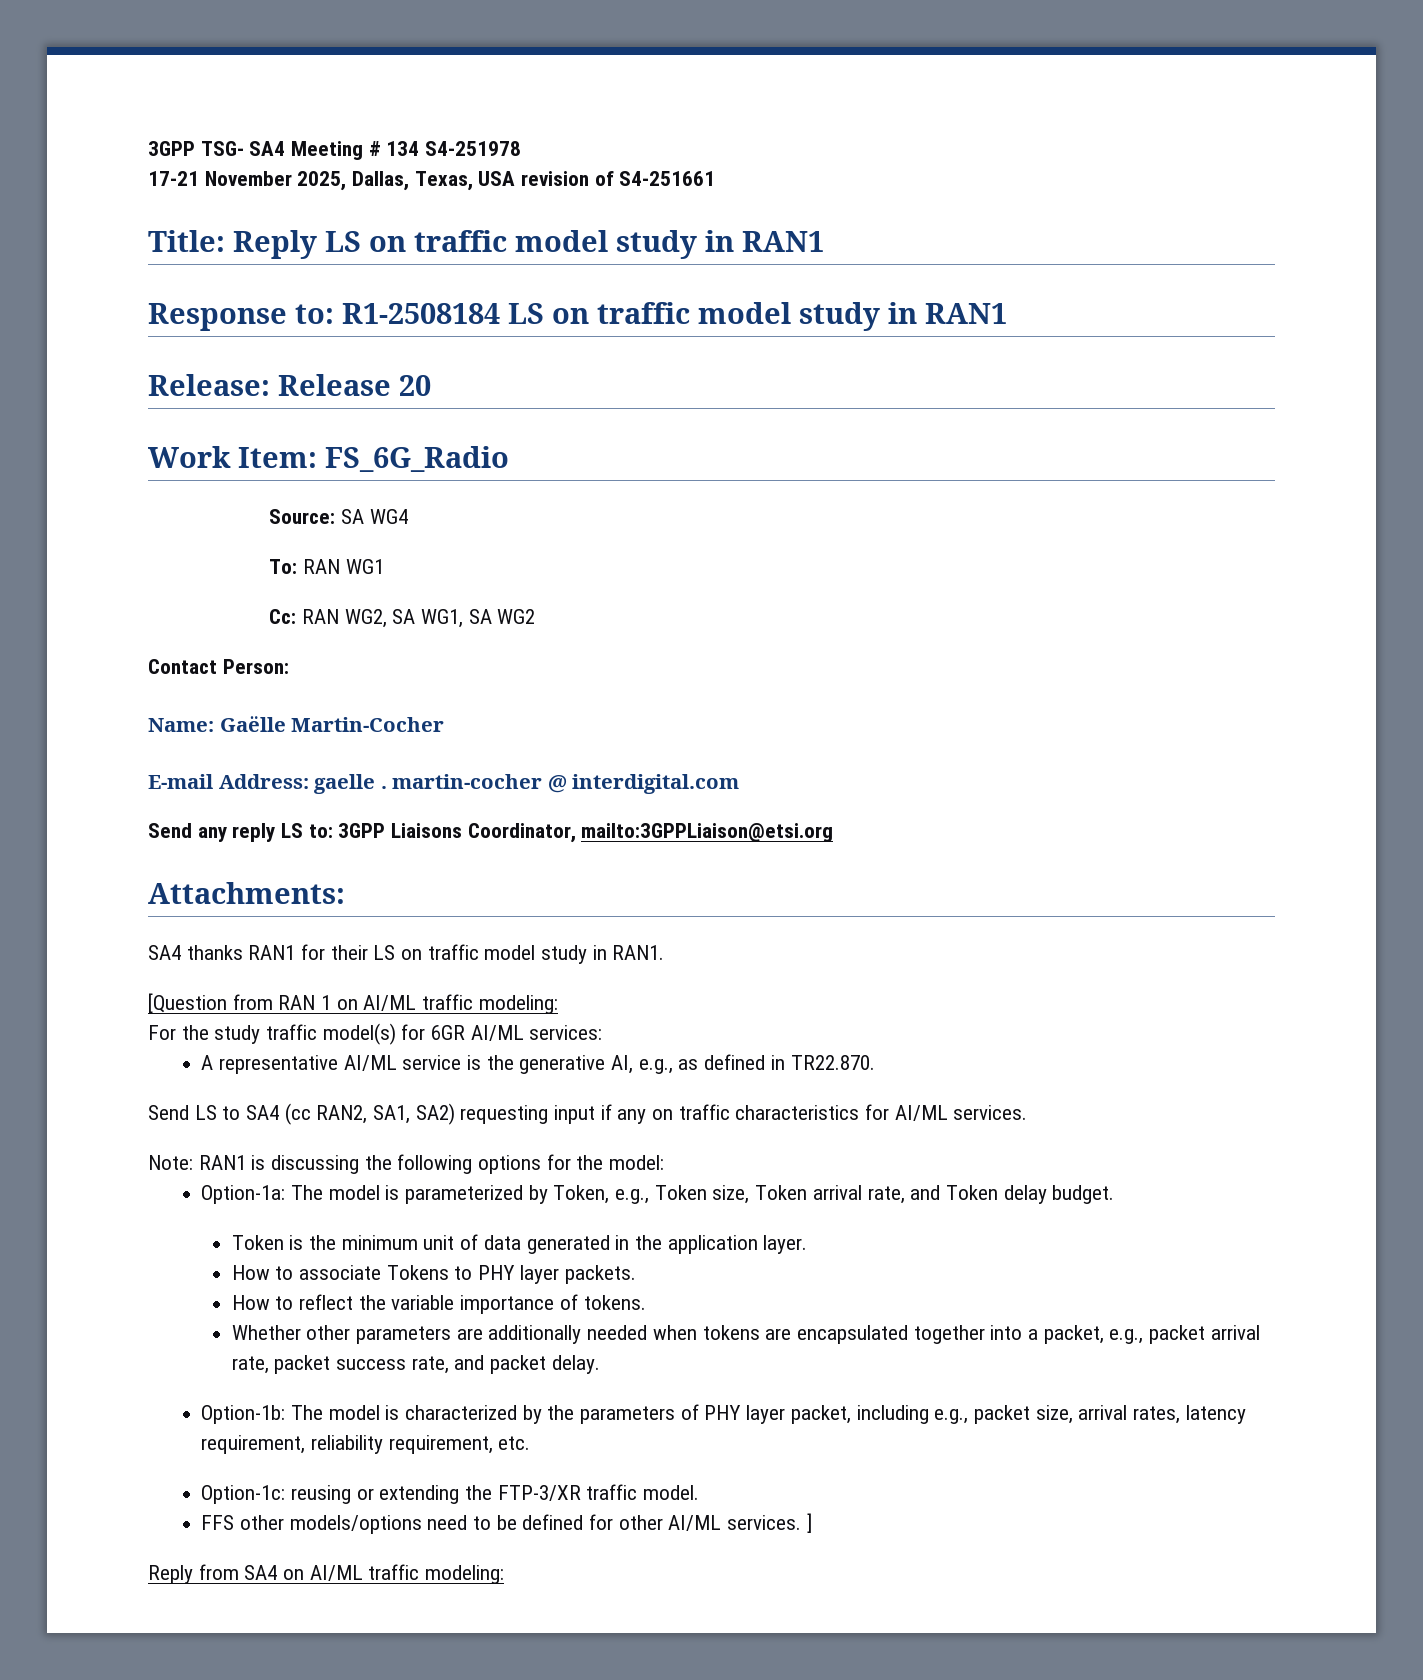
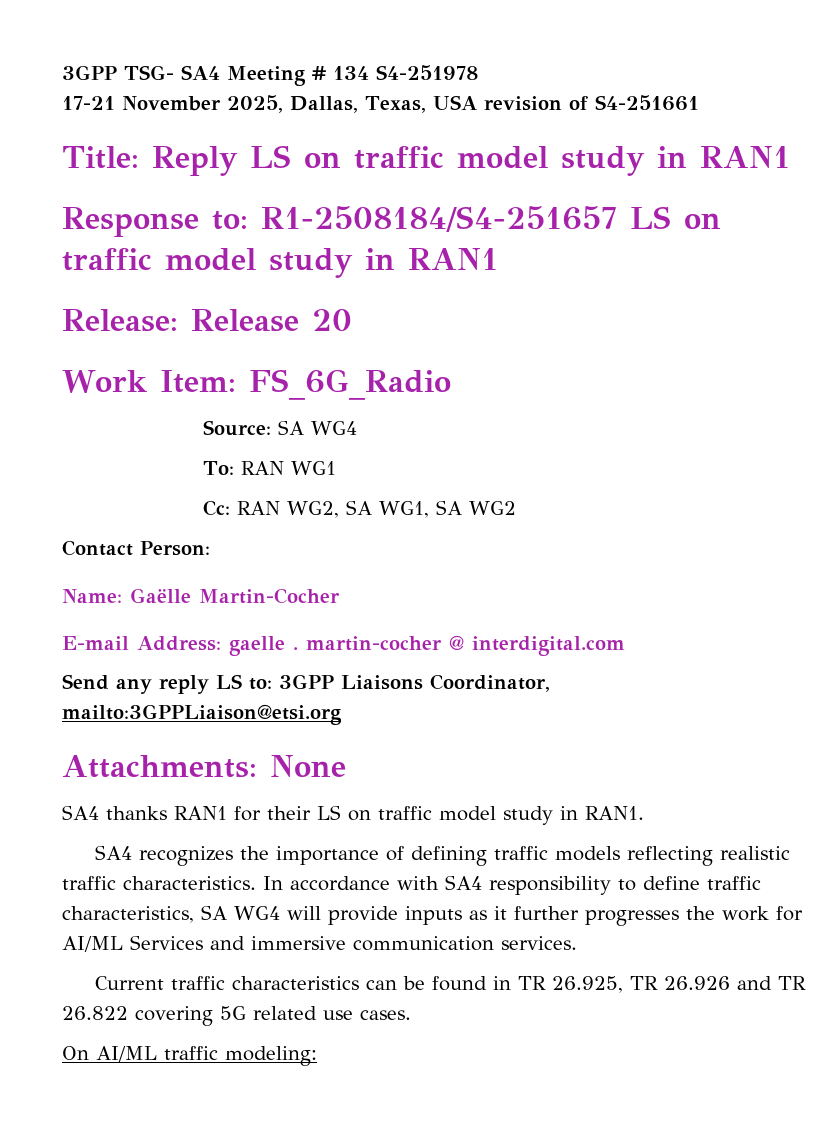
[342,303,500,324] R1-2508184 -> [261,206,617,232] R1-2508184/S4-251657
[148,882,345,904] Attachments: -> [62,755,346,778] Attachments: None
[148,993,558,1014] [148,1023,603,1045] [201,1054,875,1074] [148,1103,1028,1125] [148,1154,665,1174] [201,1185,1115,1204] [231,1234,808,1254] [231,1265,636,1284] [231,1294,646,1314] [231,1325,1260,1344] [231,1355,600,1374] [201,1404,1246,1424] [201,1435,531,1454] [201,1484,700,1504] [201,1513,812,1534] [148,1564,305,1584] [Question from RAN 1 on AI/ML traffic modeling: // For the study traffic model(s) for 6GR AI/ML services: // A representative AI/ML service is the generative AI, e.g., as defined in TR22.870. // Send LS to SA4 (cc RAN2, SA1, SA2) requesting input if any on traffic characteristics for AI/ML services. // Note: RAN1 is discussing the following options for the model: // Option-1a: The model is parameterized by Token, e.g., Token size, Token arrival rate, and Token delay budget. // Token is the minimum unit of data generated in the application layer. // How to associate Tokens to PHY layer packets. // How to reflect the variable importance of tokens. // Whether other parameters are additionally needed when tokens are encapsulated together into a packet, e.g., packet arrival rate, packet success rate, and packet delay. // Option-1b: The model is characterized by the parameters of PHY layer packet, including e.g., packet size, arrival rates, latency requirement, reliability requirement, etc. // Option-1c: reusing or extending the FTP-3/XR traffic model. // FFS other models/options need to be defined for other AI/ML services. ] // Reply from SA4 on -> [94,845,790,866] [62,875,761,895] [62,905,803,926] [62,935,577,952] [94,976,806,993] [62,1006,411,1026] [62,1046,89,1060] SA4 recognizes the importance of defining traffic models reflecting realistic traffic characteristics. In accordance with SA4 responsibility to define traffic characteristics, SA WG4 will provide inputs as it further progresses the work for AI/ML Services and immersive communication services. // Current traffic characteristics can be found in TR 26.925, TR 26.926 and TR 26.822 covering 5G related use cases. // On

